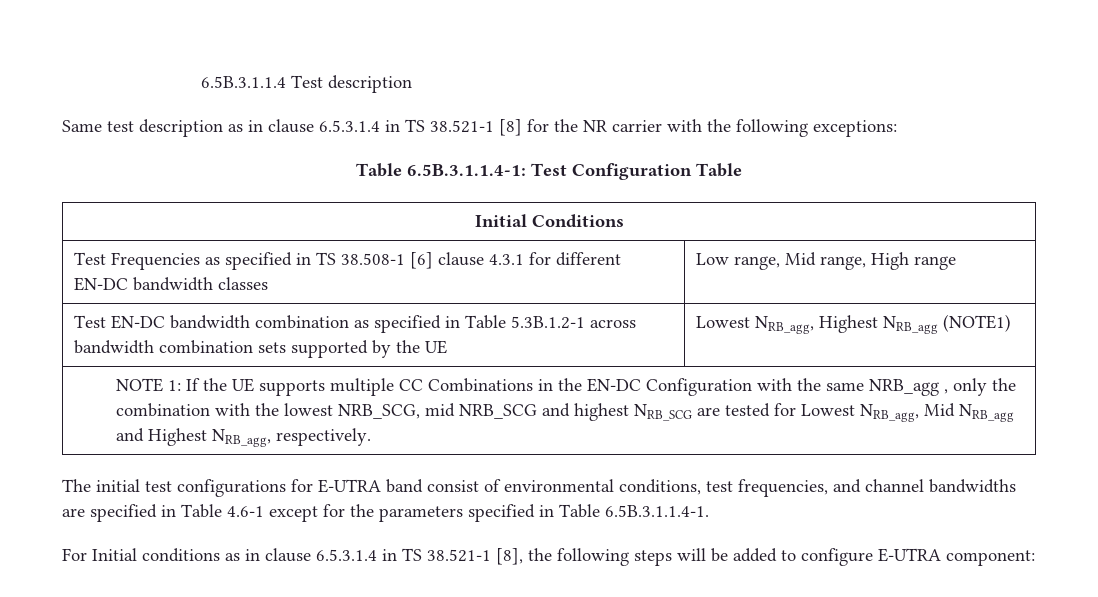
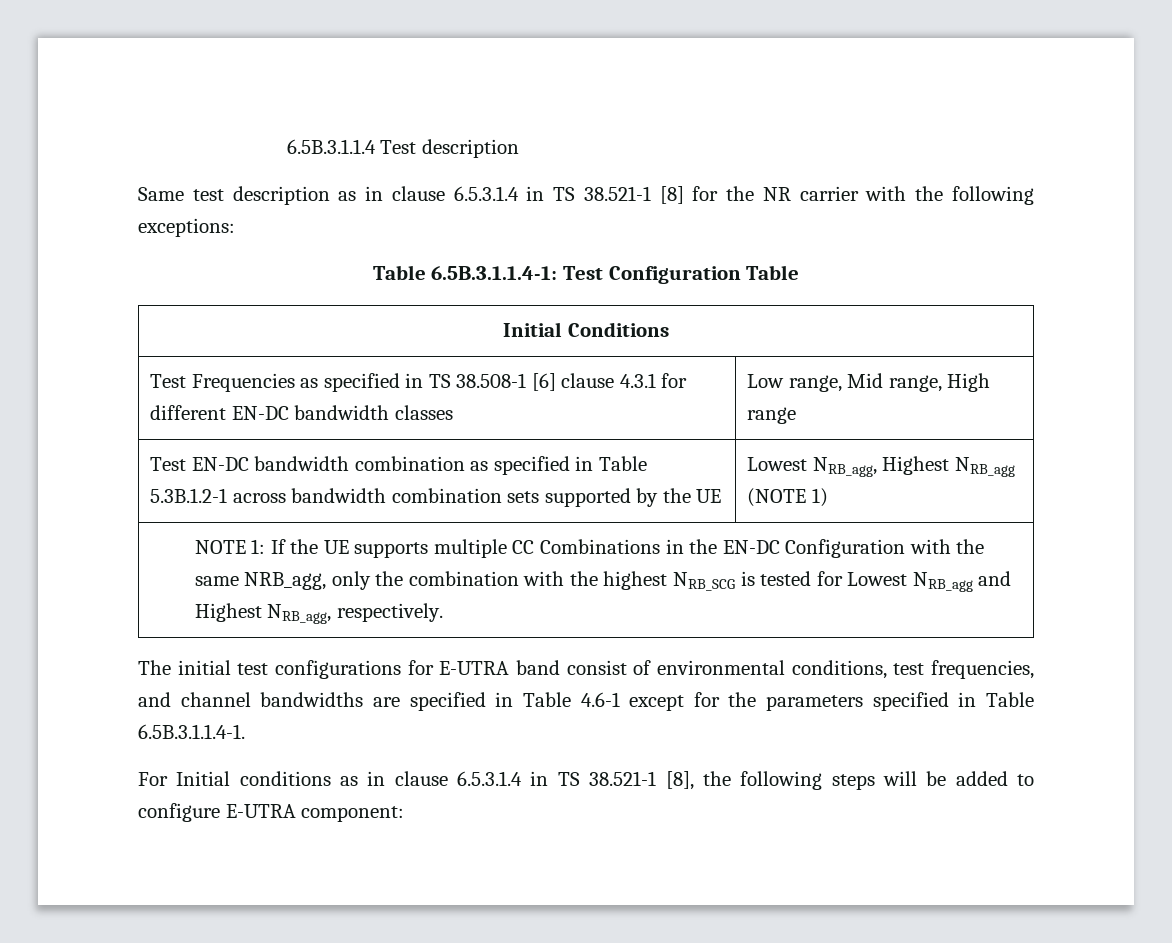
[943,314,1012,332] (NOTE1) -> [747,488,828,507] (NOTE 1)
[868,379,948,396] NRB_agg , -> [244,572,327,590] NRB_agg,
[283,403,570,419] lowest NRB_SCG, mid NRB_SCG and -> (598, 578) none
[696,407,720,416] are -> [740,571,755,586] is
[859,403,955,422] NRB_agg, Mid -> (908, 579) none

